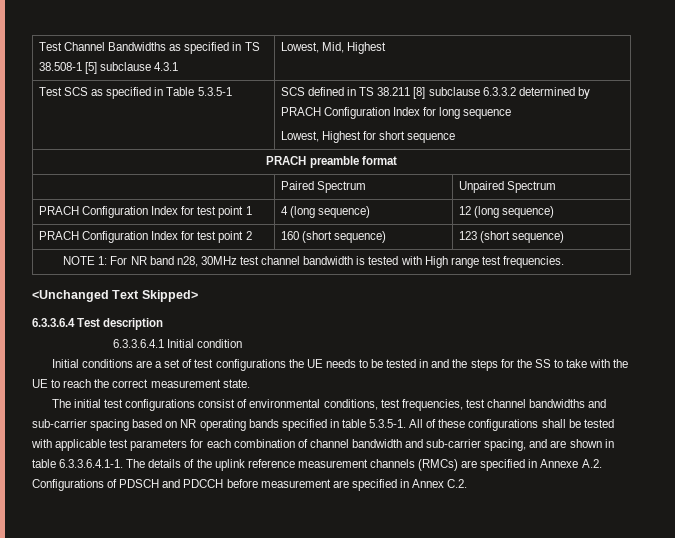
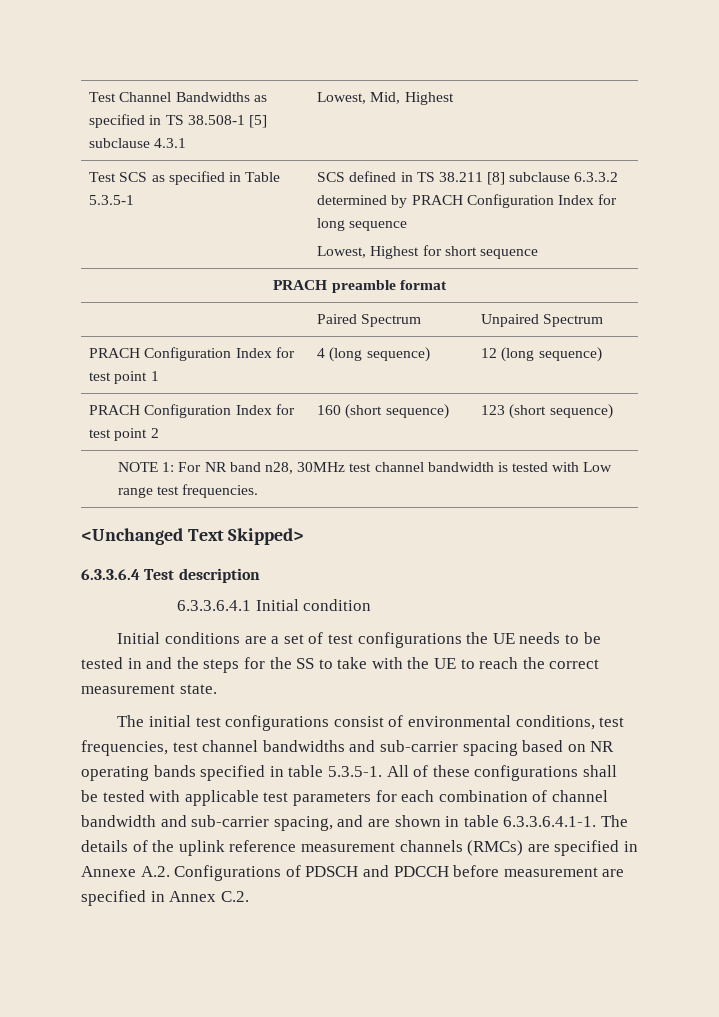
[424,256,448,268] High -> [583,462,613,472] Low

